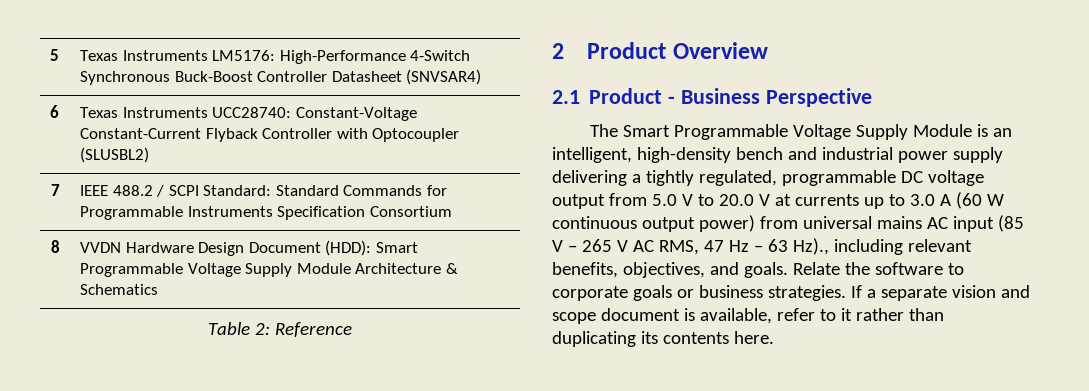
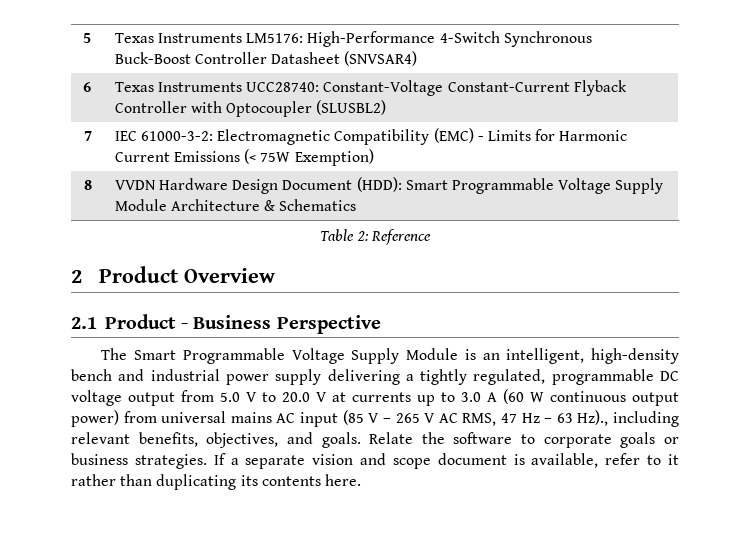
[80,185,447,197] [80,206,452,220] IEEE 488.2 / SCPI Standard: Standard Commands for Programmable Instruments Specification Consortium -> [114,128,628,145] [114,149,374,166] IEC 61000-3-2: Electromagnetic Compatibility (EMC) - Limits for Harmonic Current Emissions (< 75W Exemption)

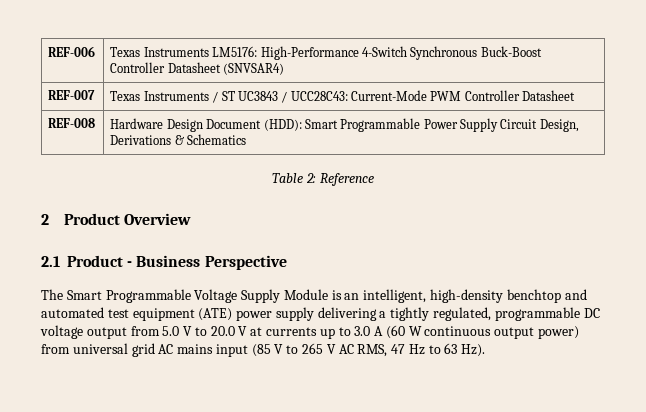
[82,33,91,43] 5 -> [48,46,96,57] REF-006
[82,82,91,92] [114,80,627,96] [114,100,387,117] [83,131,92,141] [114,128,628,145] [114,149,374,166] [83,180,92,190] [114,180,156,190] 6 | Texas Instruments UCC28740: Constant-Voltage Constant-Current Flyback Controller with Optocoupler (SLUSBL2) // 7 | IEC 61000-3-2: Electromagnetic Compatibility (EMC) - Limits for Harmonic Current Emissions (< 75W Exemption) // 8 | VVDN -> [48,90,96,100] [110,90,576,103] [48,118,96,128] REF-007 | Texas Instruments / ST UC3843 / UCC28C43: Current-Mode PWM Controller Datasheet // REF-008 |
[558,178,664,194] [114,199,261,211] Voltage Supply Module Architecture -> [423,118,579,132] [110,135,172,145] Power Supply Circuit Design, Derivations
[71,369,220,381] bench and industrial -> [506,289,587,303] [41,307,233,321] benchtop and automated test equipment (ATE)
[230,412,296,423] mains AC -> [131,343,214,357] grid AC mains
[382,418,391,423] – -> [286,345,299,354] to
[544,410,679,427] [71,432,679,448] [71,453,679,469] [71,474,361,490] – 63 Hz)., including relevant benefits, objectives, and goals. Relate the software to corporate goals or business strategies. If a separate vision and scope document is available, refer to it rather than duplicating its contents here. -> [428,343,486,357] to 63 Hz).

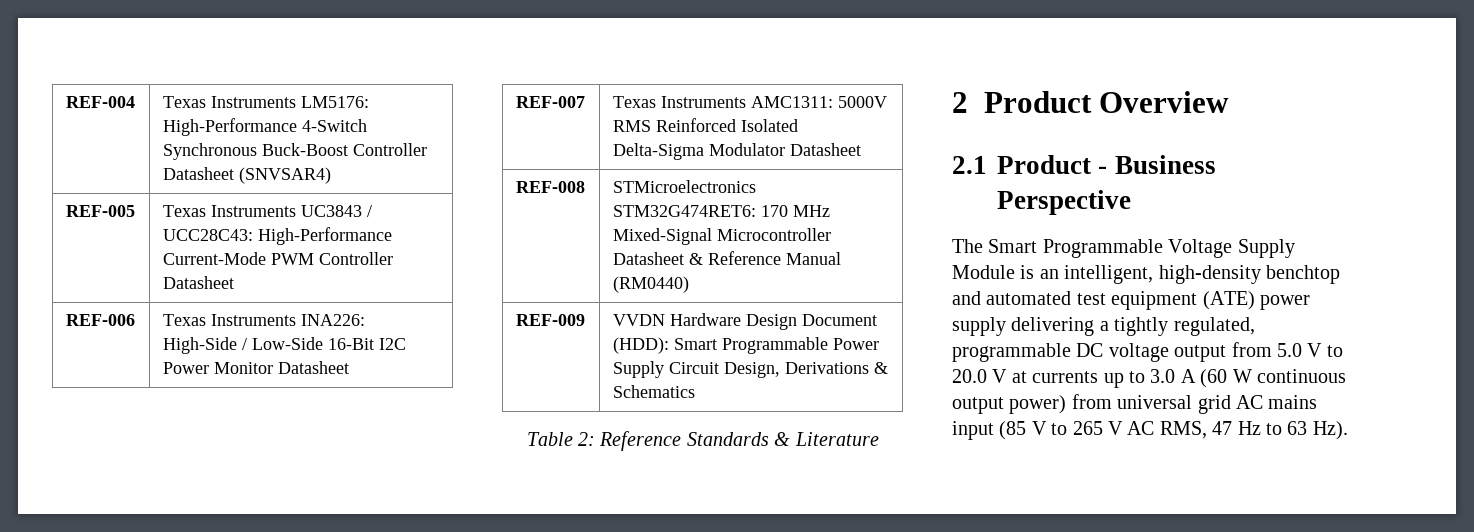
[48,46,96,57] REF-006 -> [65,96,135,108] REF-004
[48,90,96,100] [110,91,235,103] REF-007 | Texas Instruments / ST -> [65,205,135,217] [162,205,296,217] REF-005 | Texas Instruments
(348, 96) none -> [257,227,392,245] High-Performance
[48,118,96,128] REF-008 | -> [65,314,135,326] [162,314,365,326] [162,337,406,354] [162,361,349,374] [515,96,585,108] [612,96,887,108] [612,118,798,132] [612,143,861,160] [515,181,585,193] [612,180,756,193] [612,205,830,217] [612,228,831,245] [612,251,841,265] [612,276,689,293] [515,314,585,326] [612,314,665,326] REF-006 | Texas Instruments INA226: High-Side / Low-Side 16-Bit I2C Power Monitor Datasheet // REF-007 | Texas Instruments AMC1311: 5000V RMS Reinforced Isolated Delta-Sigma Modulator Datasheet // REF-008 | STMicroelectronics STM32G474RET6: 170 MHz Mixed-Signal Microcontroller Datasheet & Reference Manual (RM0440) // REF-009 | VVDN
(374, 179) none -> [686,432,879,446] Standards & Literature

